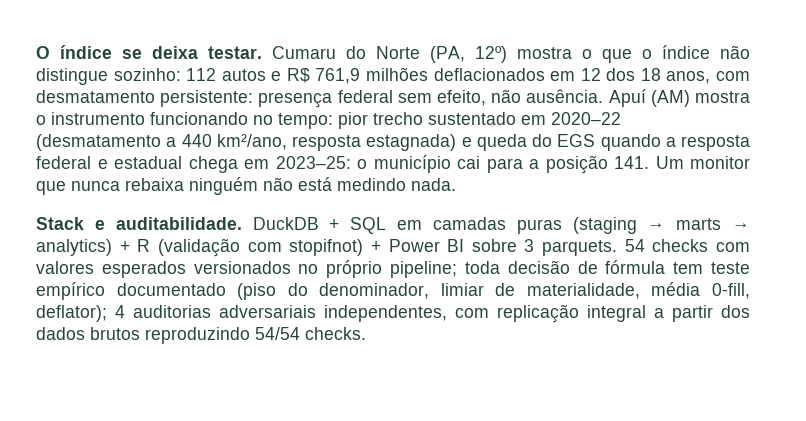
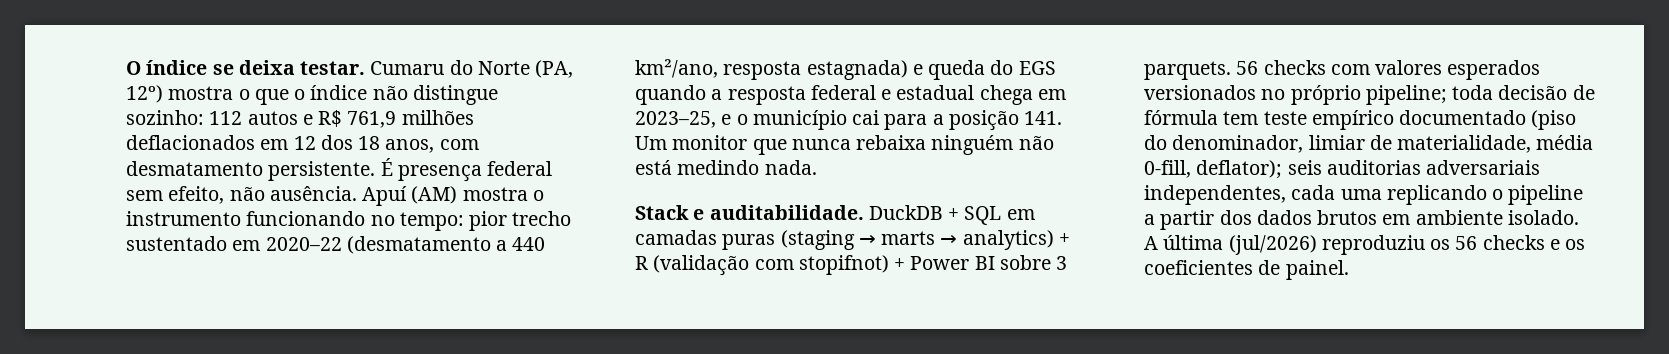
[160,90,254,107] persistente: -> [268,158,393,181] persistente. É
[275,156,351,169] 2023–25: -> [635,111,732,128] 2023–25, e
[624,239,645,252] 54 -> [1236,61,1259,75] 56
[115,305,125,318] 4 -> [1287,160,1322,175] seis
[455,304,646,323] com replicação integral -> [1291,185,1584,205] cada uma replicando o pipeline
[145,327,366,344] reproduzindo 54/54 checks. -> [1382,210,1579,225] [1144,235,1586,255] [1144,260,1349,280] em ambiente isolado. A última (jul/2026) reproduziu os 56 checks e os coeficientes de painel.

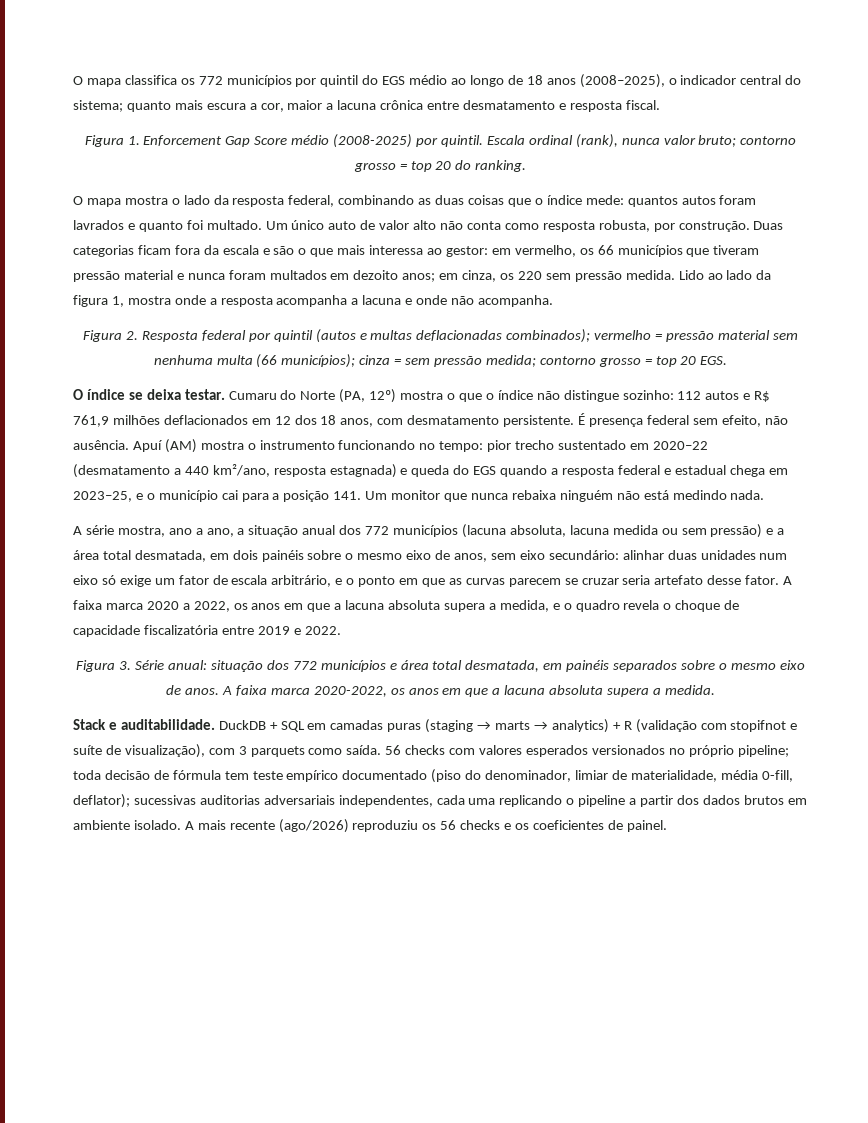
[126,61,141,75] O -> [73,74,802,88] [73,100,660,112] [84,134,797,148] [353,160,527,172] [73,195,757,207] [73,220,784,232] [73,245,760,257] [73,270,772,282] [73,295,553,307] [83,329,798,343] [153,354,728,368] [73,389,83,400] O mapa classifica os 772 municípios por quintil do EGS médio ao longo de 18 anos (2008–2025), o indicador central do sistema; quanto mais escura a cor, maior a lacuna crônica entre desmatamento e resposta fiscal. // Figura 1. Enforcement Gap Score médio (2008-2025) por quintil. Escala ordinal (rank), nunca valor bruto; contorno grosso = top 20 do ranking. // O mapa mostra o lado da resposta federal, combinando as duas coisas que o índice mede: quantos autos foram lavrados e quanto foi multado. Um único auto de valor alto não conta como resposta robusta, por construção. Duas categorias ficam fora da escala e são o que mais interessa ao gestor: em vermelho, os 66 municípios que tiveram pressão material e nunca foram multados em dezoito anos; em cinza, os 220 sem pressão medida. Lido ao lado da figura 1, mostra onde a resposta acompanha a lacuna e onde não acompanha. // Figura 2. Resposta federal por quintil (autos e multas deflacionadas combinados); vermelho = pressão material sem nenhuma multa (66 municípios); cinza = sem pressão medida; contorno grosso = top 20 EGS. // O
(817, 167) none -> [73,524,785,538] [73,550,788,562] [73,575,793,587] [73,600,740,612] [73,625,341,637] [76,660,805,672] [166,685,715,697] // A série mostra, ano a ano, a situação anual dos 772 municípios (lacuna absoluta, lacuna medida ou sem pressão) e a área total desmatada, em dois painéis sobre o mesmo eixo de anos, sem eixo secundário: alinhar duas unidades num eixo só exige um fator de escala arbitrário, e o ponto em que as curvas parecem se cruzar seria artefato desse fator. A faixa marca 2020 a 2022, os anos em que a lacuna absoluta supera a medida, e o quadro revela o choque de capacidade fiscalizatória entre 2019 e 2022. // Figura 3. Série anual: situação dos 772 municípios e área total desmatada, em painéis separados sobre o mesmo eixo de anos. A faixa marca 2020-2022, os anos em que a lacuna absoluta supera a medida.
[798,255,1068,275] [1144,61,1231,80] stopifnot) + Power BI sobre 3 parquets. -> [730,720,798,732] [73,744,382,758] stopifnot e suíte de visualização), com 3 parquets como saída.
[1287,160,1322,175] seis -> [133,795,196,805] sucessivas
[1163,235,1317,255] última (jul/2026) -> [197,819,349,833] mais recente (ago/2026)

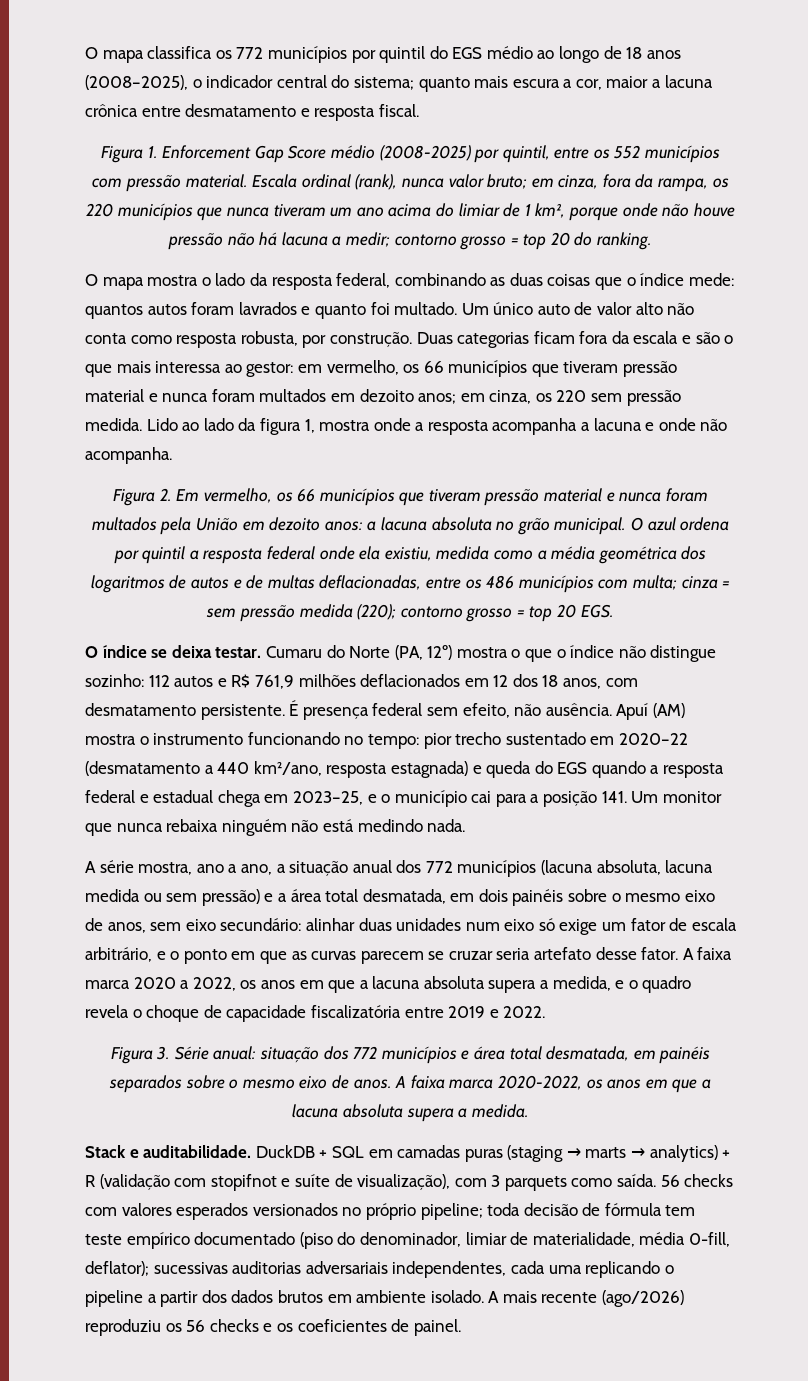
[440,135,483,147] quintil. -> [502,145,721,163] [92,174,248,192] quintil, entre os 552 municípios com pressão material.
(737, 141) none -> [531,174,729,192] [86,203,735,221] [167,232,390,250] em cinza, fora da rampa, os 220 municípios que nunca tiveram um ano acima do limiar de 1 km², porque onde não houve pressão não há lacuna a medir;
[141,329,798,343] [153,354,356,368] Resposta federal por quintil (autos e multas deflacionadas combinados); vermelho = pressão material sem nenhuma multa (66 municípios); -> [176,488,708,506] [91,517,730,535] [113,546,707,564] [90,575,677,593] Em vermelho, os 66 municípios que tiveram pressão material e nunca foram multados pela União em dezoito anos: a lacuna absoluta no grão municipal. O azul ordena por quintil a resposta federal onde ela existiu, medida como a média geométrica dos logaritmos de autos e de multas deflacionadas, entre os 486 municípios com multa;
[485,355,536,367] medida; -> [299,604,397,620] medida (220);

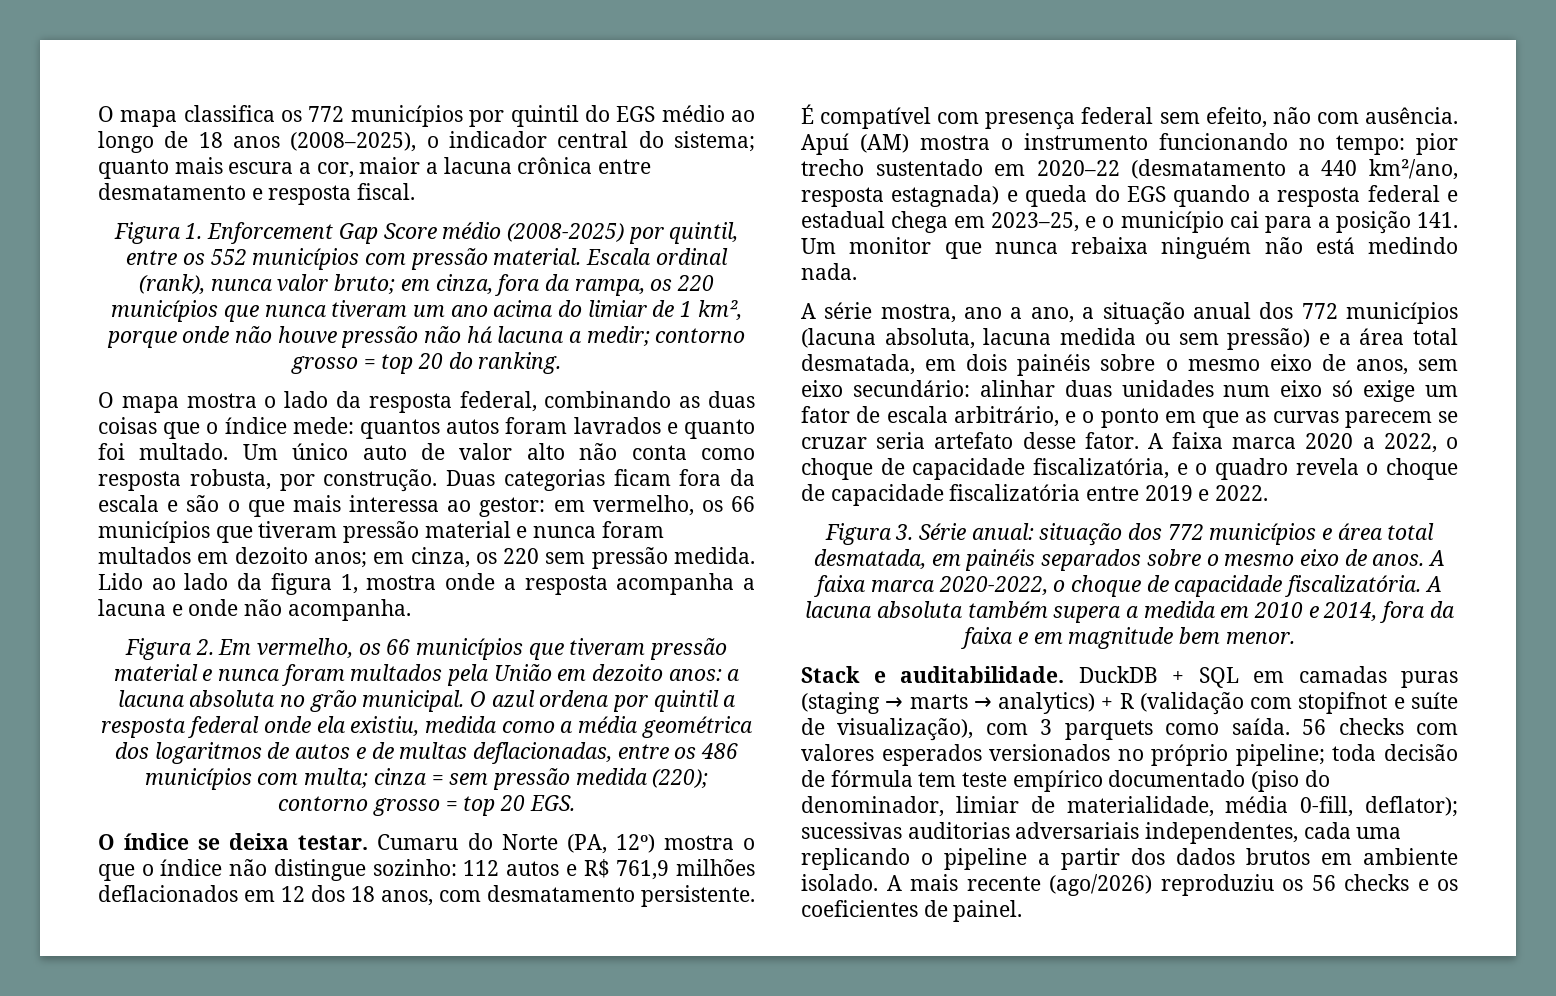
(299, 708) none -> [820,107,980,129] compatível com
(542, 710) none -> [1316,112,1359,124] com
[240,976,611,993] os anos em que a lacuna absoluta supera a medida, -> [1446,437,1458,449] [801,458,1169,480] o choque de capacidade fiscalizatória,
[586,1079,711,1093] [292,1104,529,1122] os anos em que a lacuna absoluta supera a medida. -> [1053,575,1442,597] [805,601,1455,623] [961,627,1295,649] o choque de capacidade fiscalizatória. A lacuna absoluta também supera a medida em 2010 e 2014, fora da faixa e em magnitude bem menor.

